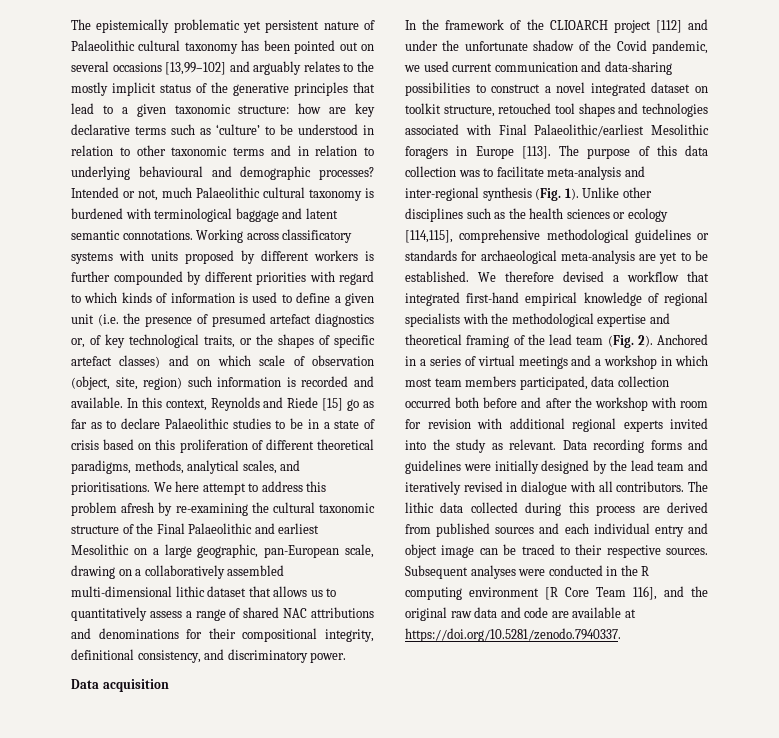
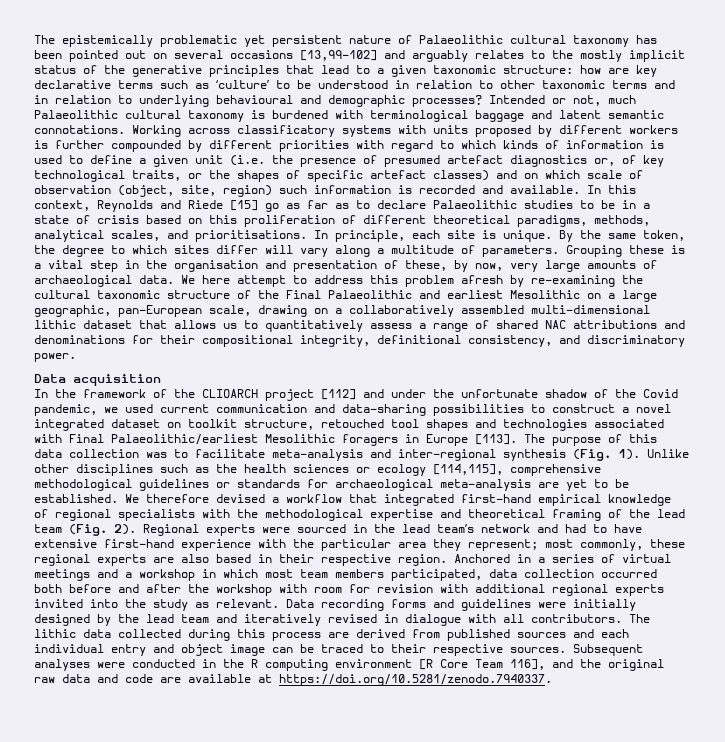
(150, 488) none -> [314,230,685,242] [34,245,685,257] [34,260,657,272] [34,275,174,287] In principle, each site is unique. By the same token, the degree to which sites differ will vary along a multitude of parameters. Grouping these is a vital step in the organisation and presentation of these, by now, very large amounts of archaeological data.
(653, 341) none -> [143,524,642,536] [34,539,685,551] [34,554,447,566] Regional experts were sourced in the lead team’s network and had to have extensive first-hand experience with the particular area they represent; most commonly, these regional experts are also based in their respective region.

